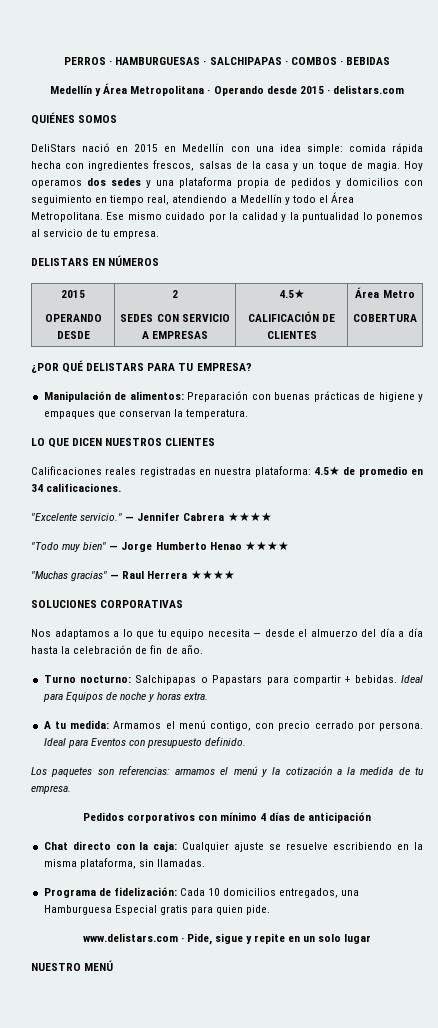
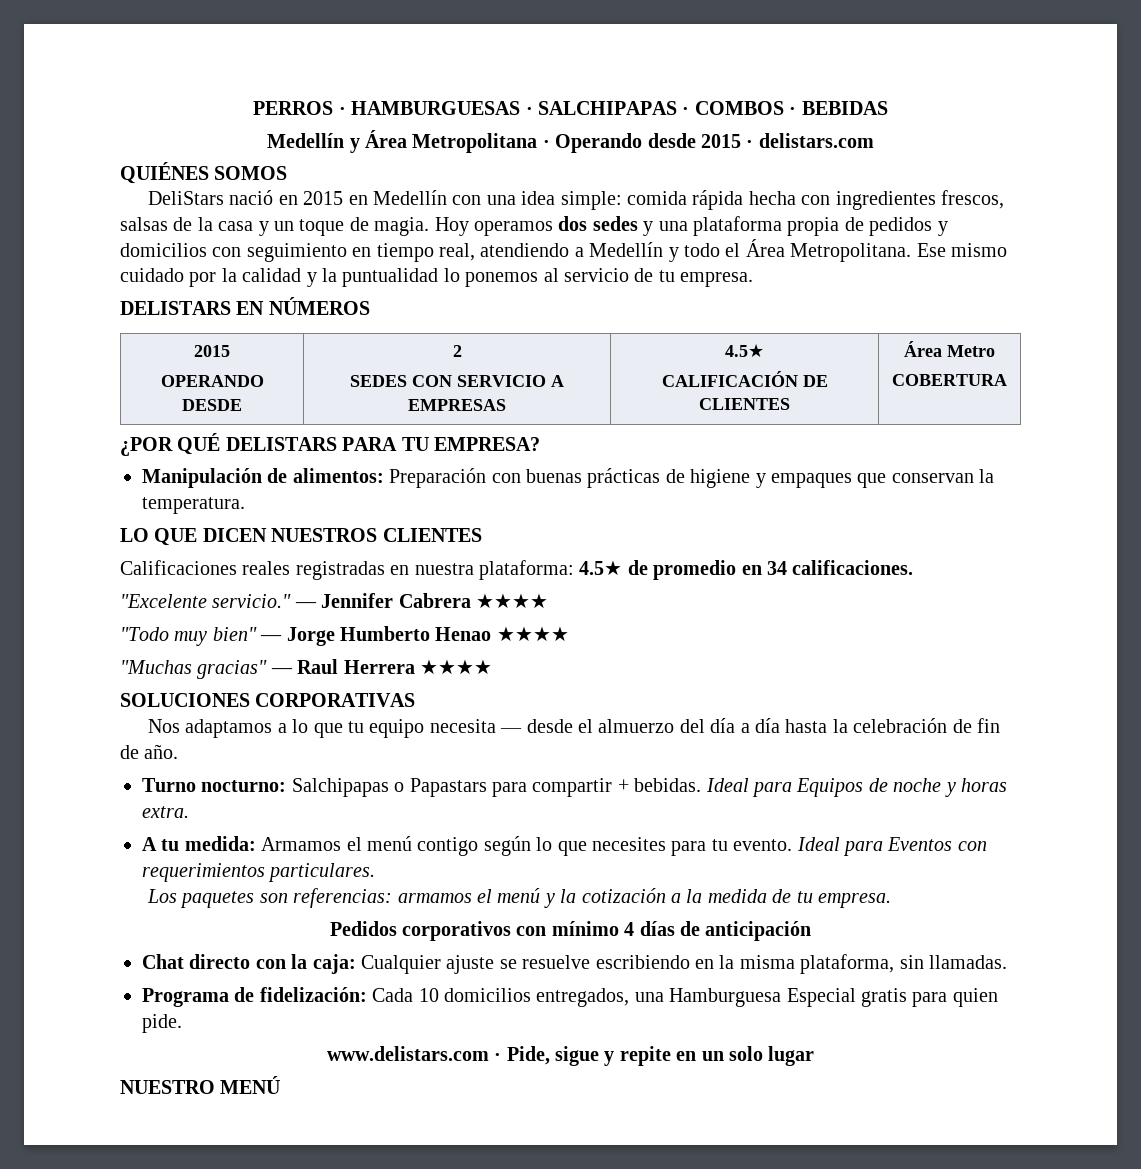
[209,721,423,731] contigo, con precio cerrado por persona. -> [417,836,793,856] contigo según lo que necesites para tu evento.
[147,737,247,748] presupuesto definido. -> [142,863,376,882] requerimientos particulares.

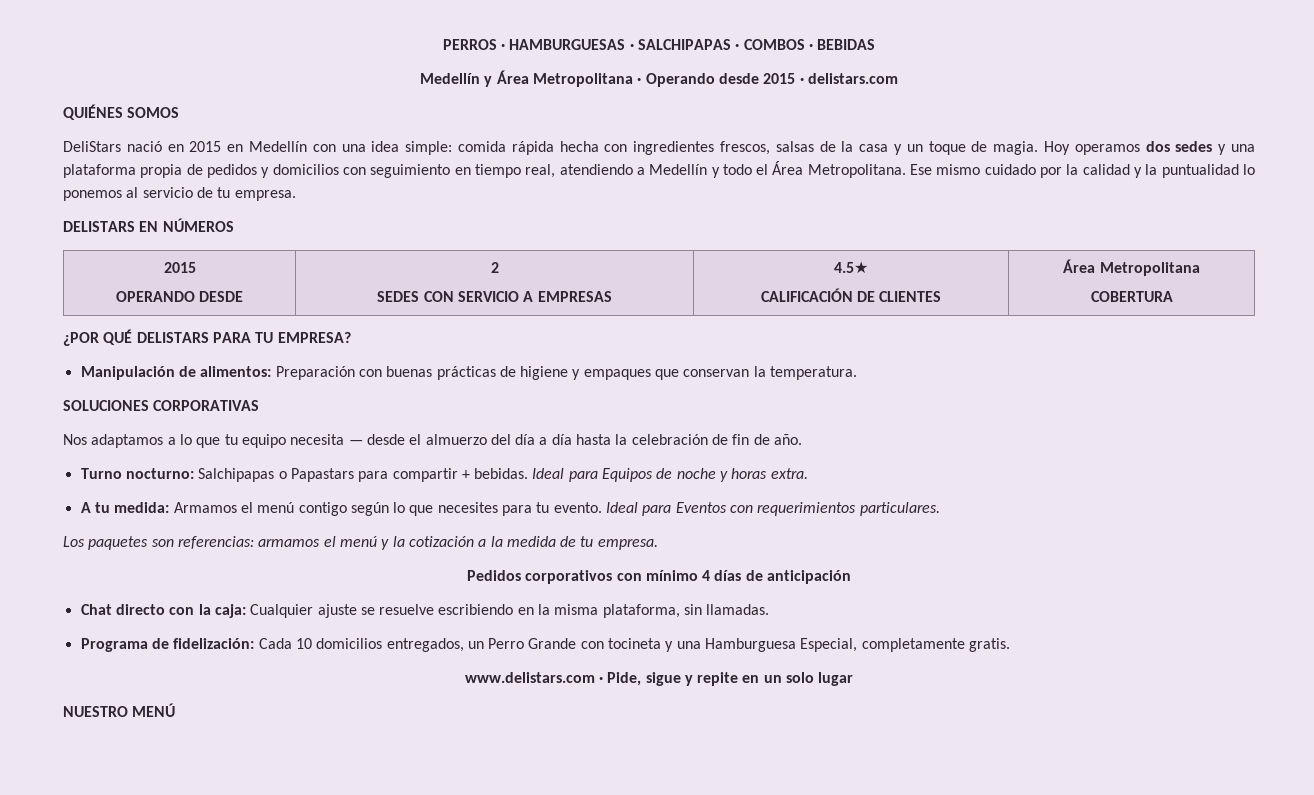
[947,345,995,357] Metro -> [1099,262,1200,276] Metropolitana
[120,528,482,546] [120,560,914,580] [120,593,548,609] [120,626,569,646] [120,659,492,679] // LO QUE DICEN NUESTROS CLIENTES // Calificaciones reales registradas en nuestra plataforma: 4.5★ de promedio en 34 calificaciones. // "Excelente servicio." — Jennifer Cabrera ★★★★ // "Todo muy bien" — Jorge Humberto Henao ★★★★ // "Muchas gracias" — Raul Herrera ★★★★ -> (858, 373) none
[634,988,998,1007] [142,1014,182,1033] una Hamburguesa Especial gratis para quien pide. -> [467,638,1011,652] un Perro Grande con tocineta y una Hamburguesa Especial, completamente gratis.

